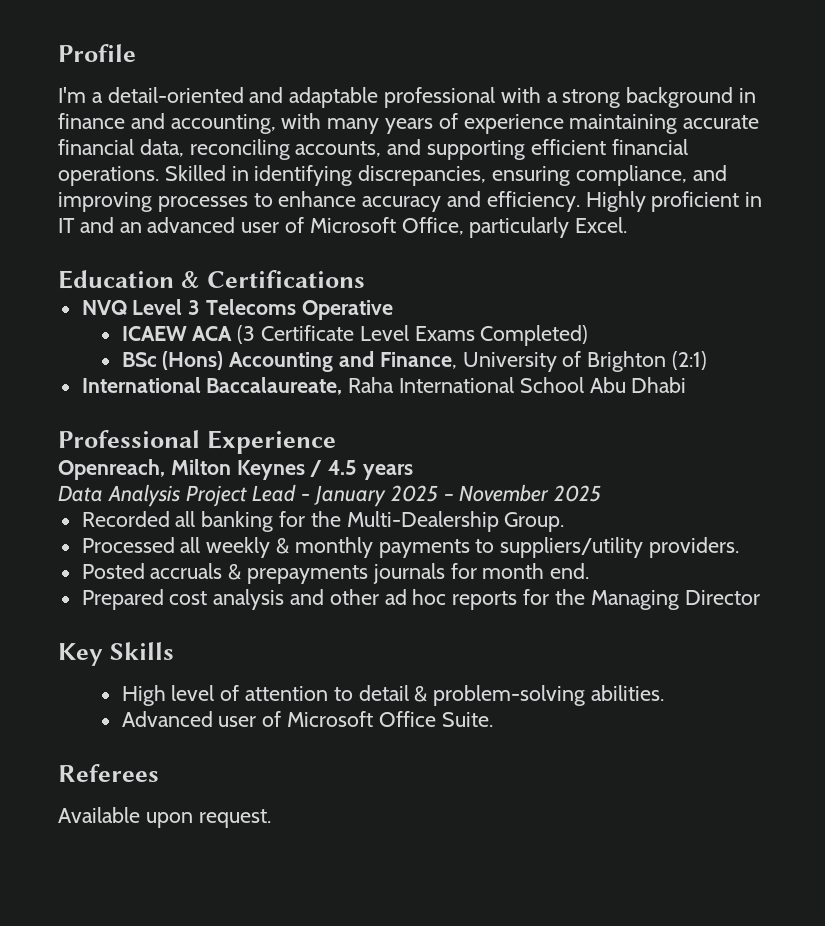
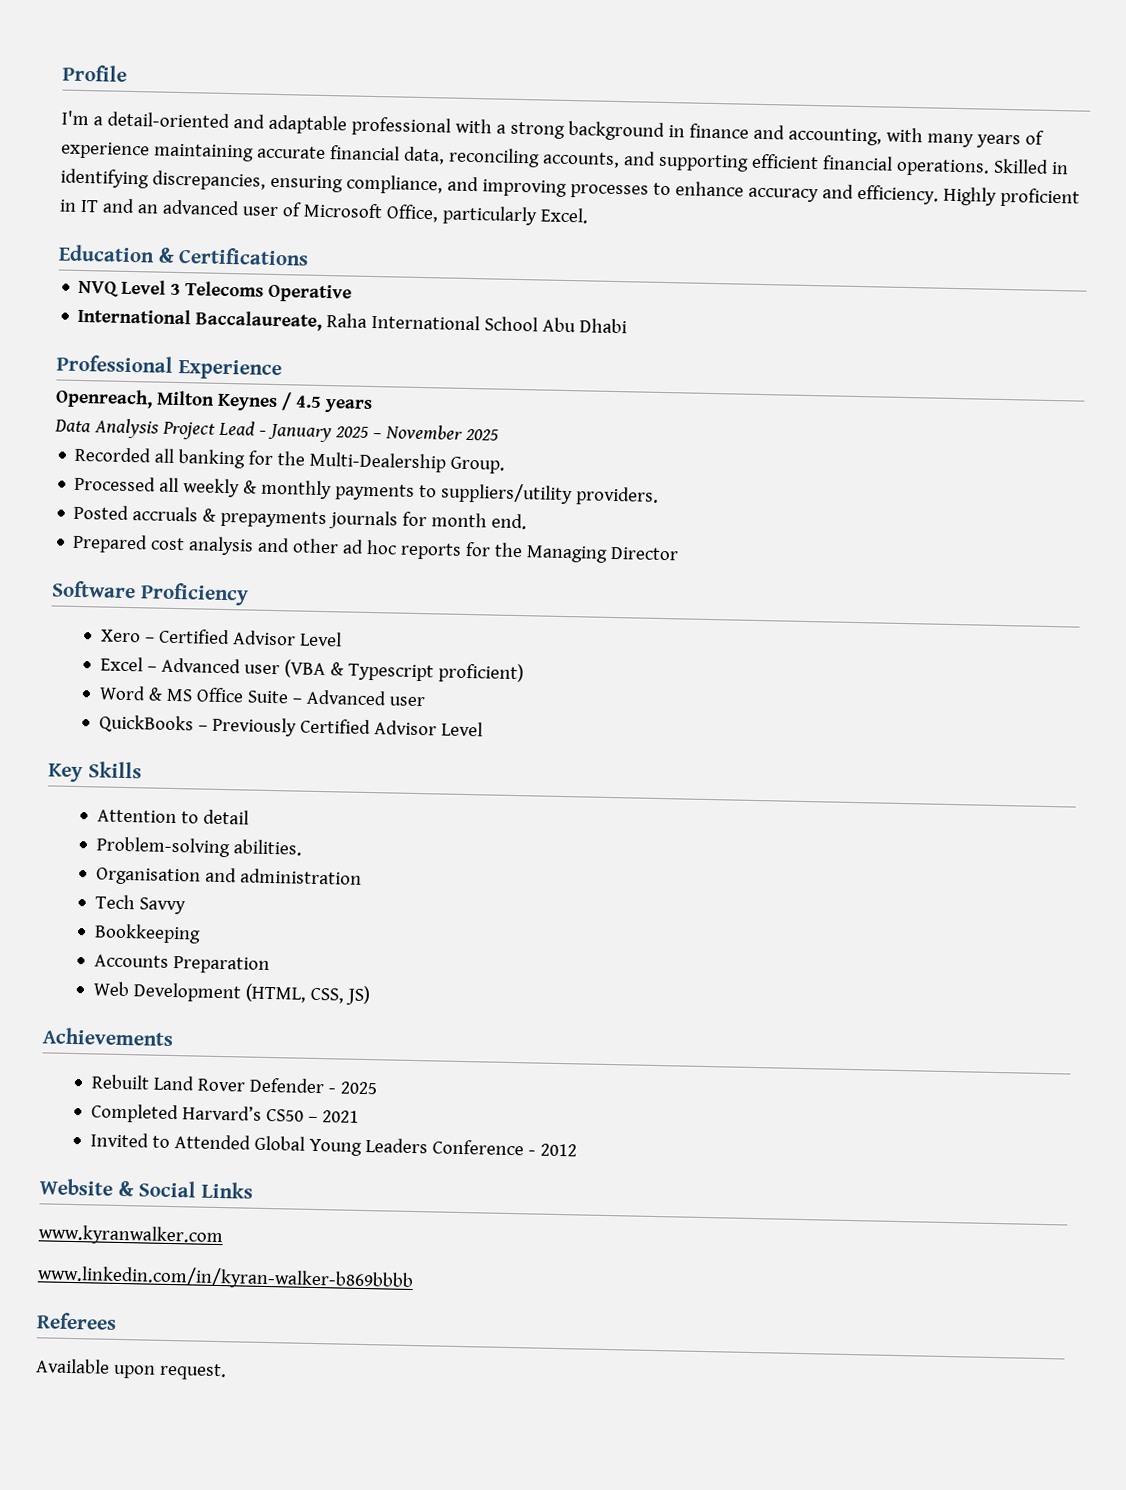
[121,325,589,346] [121,351,708,372] // ICAEW ACA (3 Certificate Level Exams Completed) // BSc (Hons) Accounting and Finance, University of Brighton (2:1) -> (353, 293) none
[58,642,174,666] [121,685,329,706] Key Skills // High level of attention -> [51,580,249,606] [101,628,343,647] [100,656,525,684] [99,685,426,707] [99,714,484,737] [48,761,142,783] [97,809,178,824] Software Proficiency // Xero – Certified Advisor Level // Excel – Advanced user (VBA & Typescript proficient) // Word & MS Office Suite – Advanced user // QuickBooks – Previously Certified Advisor Level // Key Skills // Attention
[414,685,586,706] & problem-solving -> [96,836,231,858] // Problem-solving
[121,711,493,727] Advanced user of Microsoft Office Suite. -> [96,867,363,886] [95,894,187,915] [94,923,202,944] [94,954,271,975] [93,981,371,1006] [42,1027,174,1047] [91,1074,379,1095] [91,1103,360,1124] [90,1132,578,1157] [39,1178,253,1199] [38,1224,223,1247] [37,1264,414,1292] Organisation and administration // Tech Savvy // Bookkeeping // Accounts Preparation // Web Development (HTML, CSS, JS) // Achievements // Rebuilt Land Rover Defender - 2025 // Completed Harvard’s CS50 – 2021 // Invited to Attended Global Young Leaders Conference - 2012 // Website & Social Links // www.kyranwalker.com // www.linkedin.com/in/kyran-walker-b869bbbb

